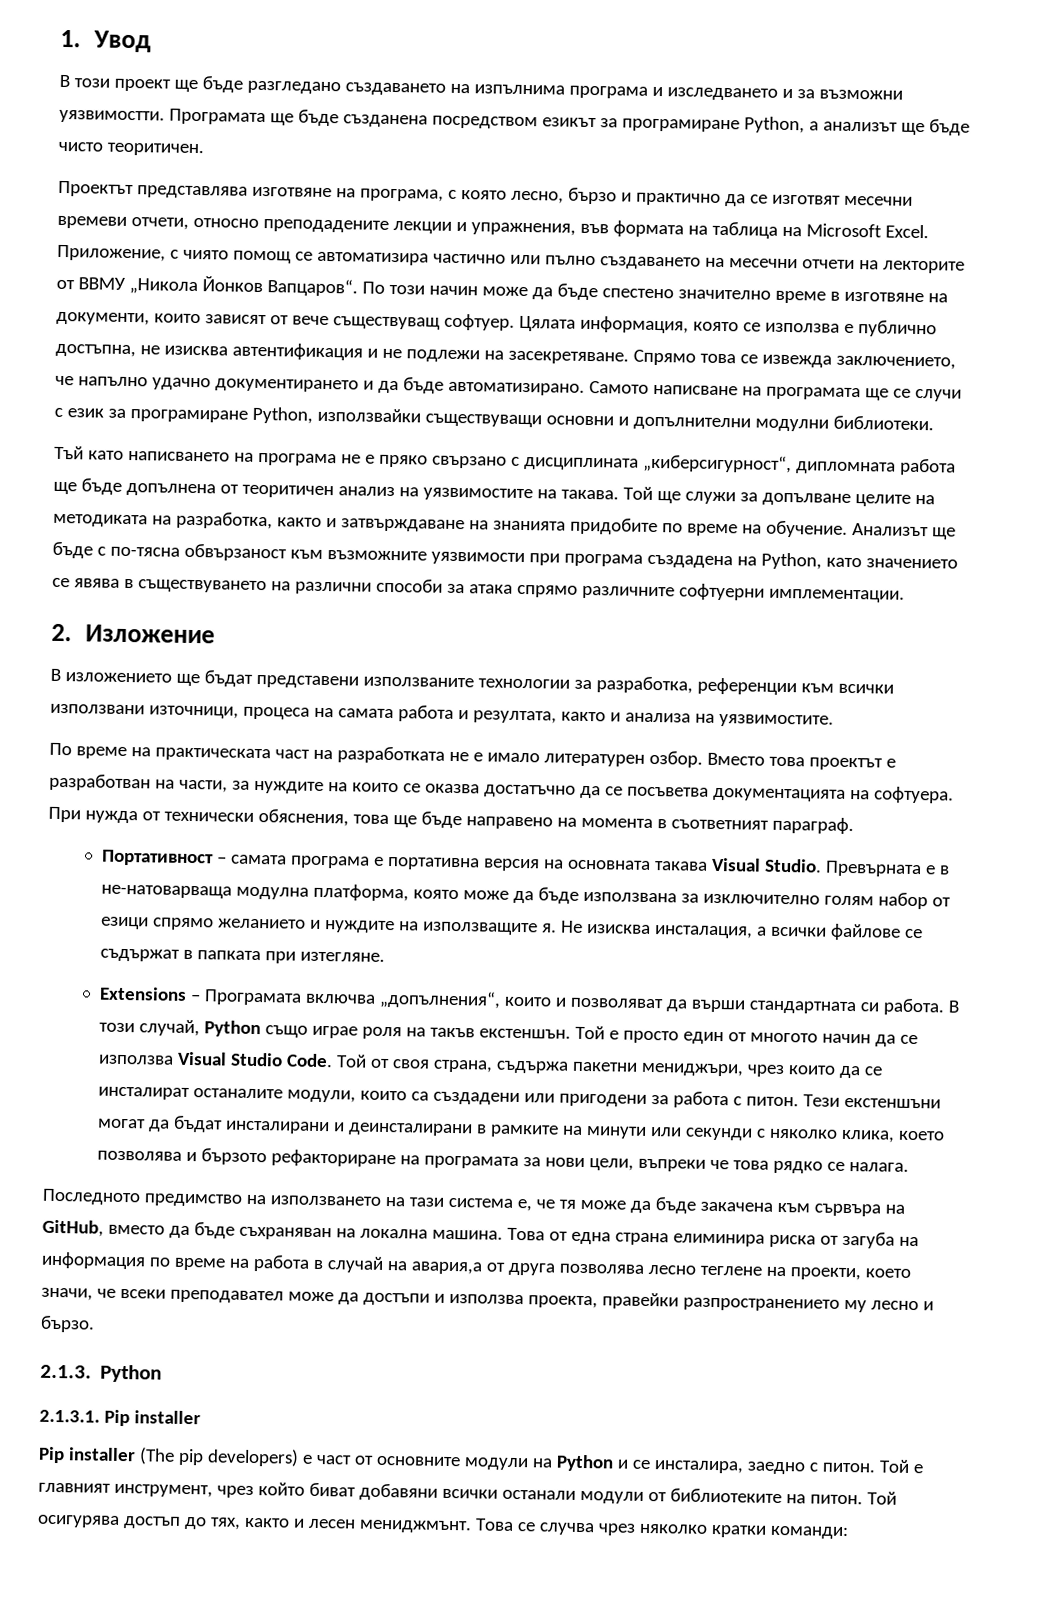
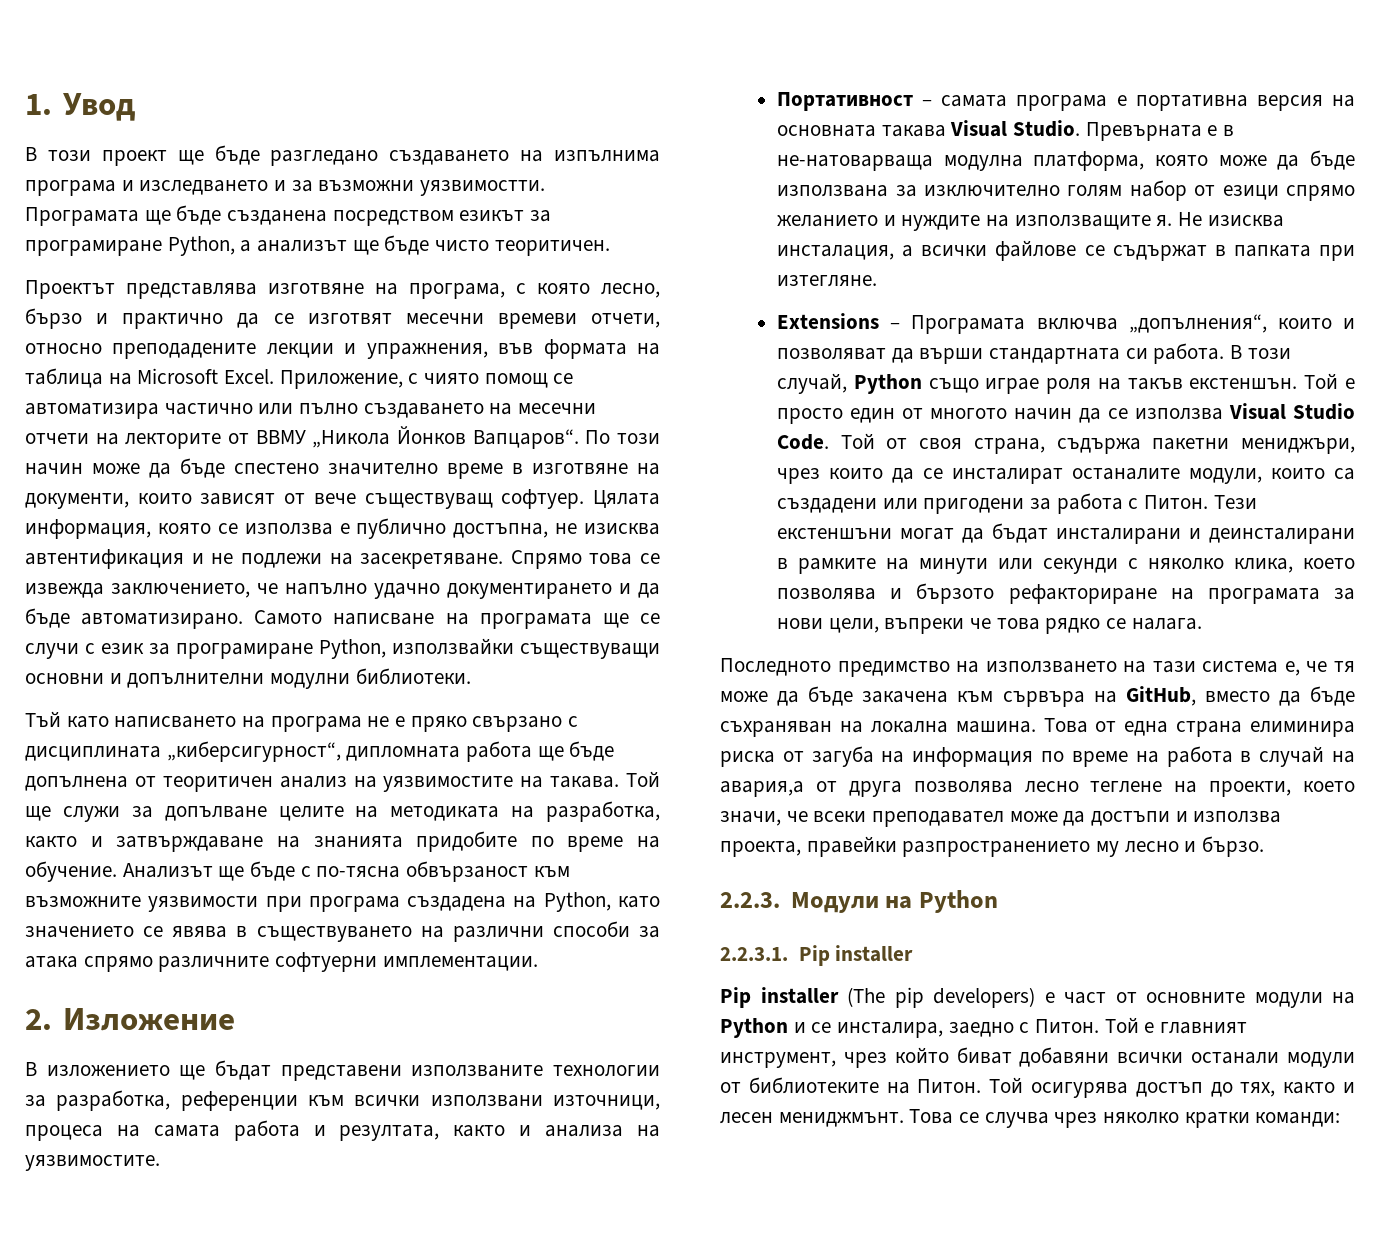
[49,742,896,771] [49,773,954,804] [48,806,854,835] // По време на практическата част на разработката не е имало литературен озбор. Вместо това проектът е разработван на части, за нуждите на които се оказва достатъчно да се посъветва документацията на софтуера. При нужда от технически обяснения, това ще бъде направено на момента в съответният параграф. -> (160, 1163) none
[745,1096,799,1107] питон. -> [1144,495,1209,509] Питон.
[40,1364,92,1379] 2.1.3. -> [720,892,913,913] 2.2.3. Модули на
[39,1409,100,1423] 2.1.3.1. -> [720,947,788,961] 2.2.3.1.
[821,1462,875,1473] питон. -> [1035,1019,1100,1033] Питон.
[809,1494,863,1505] питон. -> [917,1079,982,1093] Питон.

